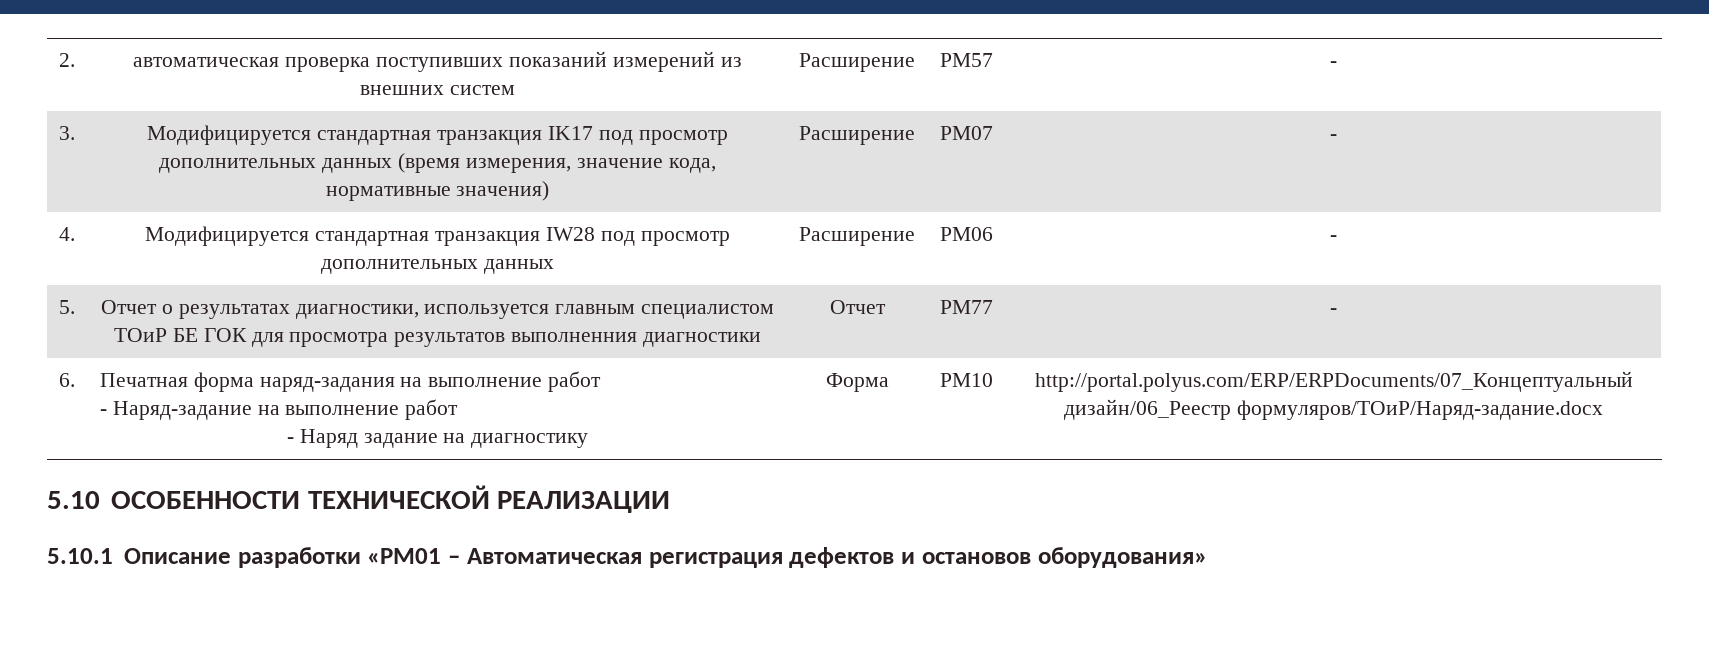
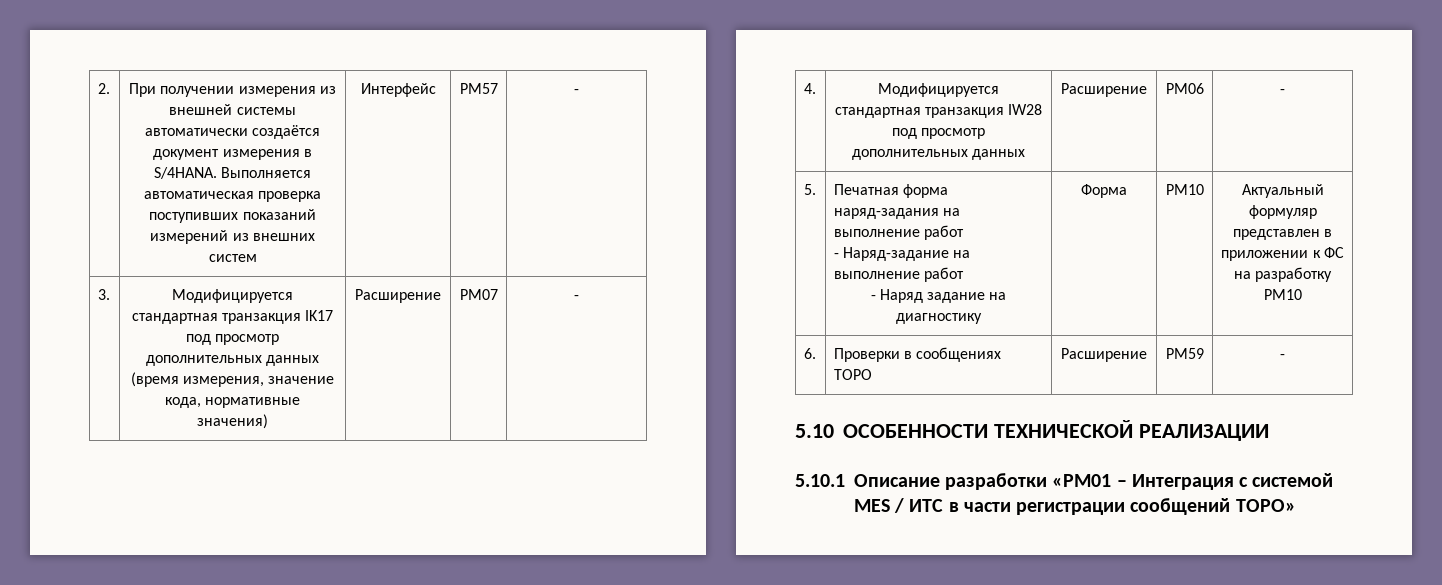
(76, 60) none -> [129,83,336,97] [169,104,296,115] [144,125,321,139] [153,149,312,160] [153,167,312,179] При получении измерения из внешней системы автоматически создаётся документ измерения в S/4HANA. Выполняется
[799,53,915,72] Расширение -> [360,83,436,97] Интерфейс
[101,300,774,319] [114,328,761,347] [829,300,886,314] [940,300,993,314] [1330,308,1337,314] [59,373,76,387] | Отчет о результатах диагностики, используется главным специалистом ТОиР БЕ ГОК для просмотра результатов выполненния диагностики | Отчет | PM77 | - // 6. -> (816, 189) none
[1034,371,1633,392] [1064,399,1603,420] http://portal.polyus.com/ERP/ERPDocuments/07_Концептуальный дизайн/06_Реестр формуляров/ТОиР/Наряд-задание.docx -> [1241,184,1324,198] [1248,205,1317,219] [1232,229,1333,240] [1221,247,1344,261] [1233,267,1333,282] [1263,289,1302,300] [803,348,816,359] [833,347,1002,362] [833,369,872,380] [1061,348,1147,362] [1165,348,1204,359] [1280,354,1285,359] Актуальный формуляр представлен в приложении к ФС на разработку PM10 // 6. | Проверки в сообщениях ТОРО | Расширение | PM59 | -
[466,547,1207,568] Автоматическая регистрация дефектов и остановов оборудования» -> [1131,473,1334,490] [853,498,1296,515] Интеграция с системой MES / ИТС в части регистрации сообщений ТОРО»

